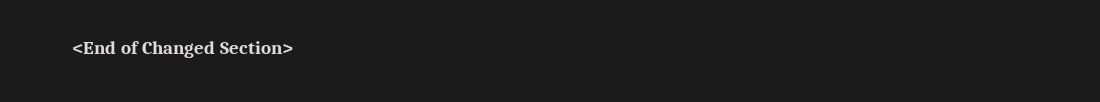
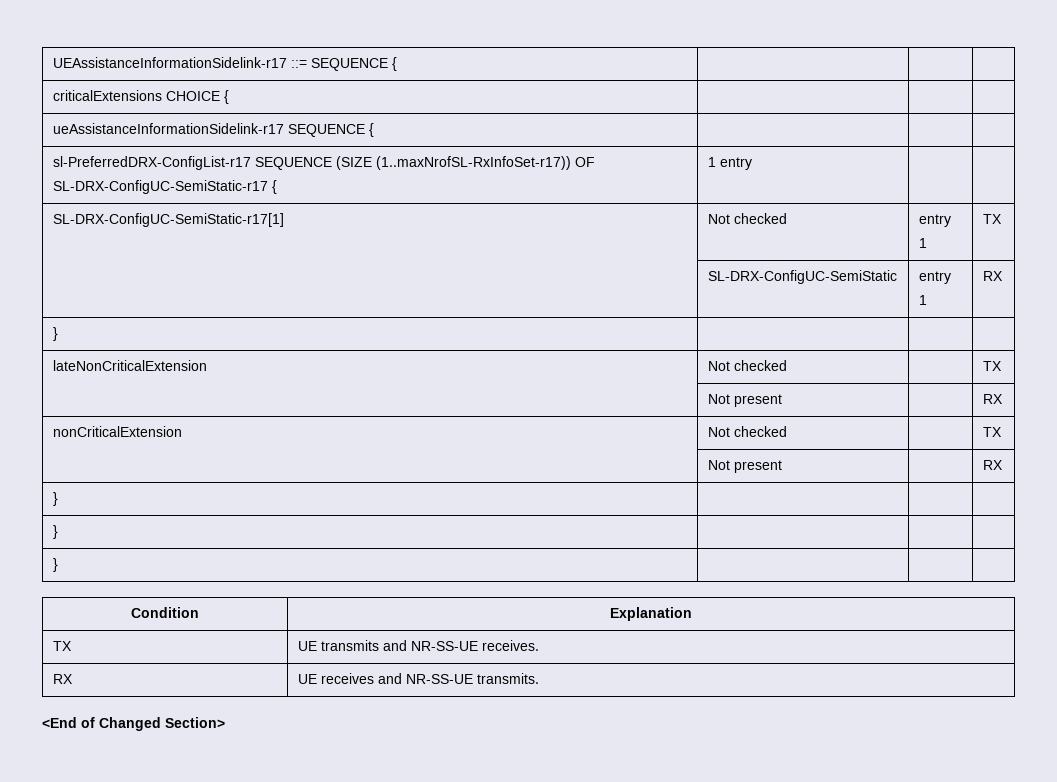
(72, 47) none -> [52,57,397,71] [52,90,229,104] [52,123,374,137] [52,156,595,170] [52,180,277,194] [707,157,752,170] [52,213,284,227] [707,213,787,224] [918,214,951,227] [918,238,927,248] [982,214,1002,224] [707,270,897,284] [918,271,951,284] [918,295,927,305] [982,271,1003,281] [52,327,58,341] [52,360,207,371] [707,360,787,371] [982,361,1002,371] [707,394,782,407] [982,394,1003,404] [52,426,182,437] [707,426,787,437] [982,427,1002,437] [707,460,782,473] [982,460,1003,470] [52,492,58,506] [52,525,58,539] [52,558,58,572] [131,607,199,618] [610,607,692,621] [52,641,72,651] [297,640,539,651] [52,674,73,684] [297,673,539,684] UEAssistanceInformationSidelink-r17 ::= SEQUENCE { | | | // criticalExtensions CHOICE { | | | // ueAssistanceInformationSidelink-r17 SEQUENCE { | | | // sl-PreferredDRX-ConfigList-r17 SEQUENCE (SIZE (1..maxNrofSL-RxInfoSet-r17)) OF SL-DRX-ConfigUC-SemiStatic-r17 { | 1 entry | | // SL-DRX-ConfigUC-SemiStatic-r17[1] | Not checked | entry 1 | TX // | SL-DRX-ConfigUC-SemiStatic | entry 1 | RX // } | | | // lateNonCriticalExtension | Not checked | | TX // | Not present | | RX // nonCriticalExtension | Not checked | | TX // | Not present | | RX // } | | | // } | | | // } | | | // Condition | Explanation // TX | UE transmits and NR-SS-UE receives. // RX | UE receives and NR-SS-UE transmits. //

